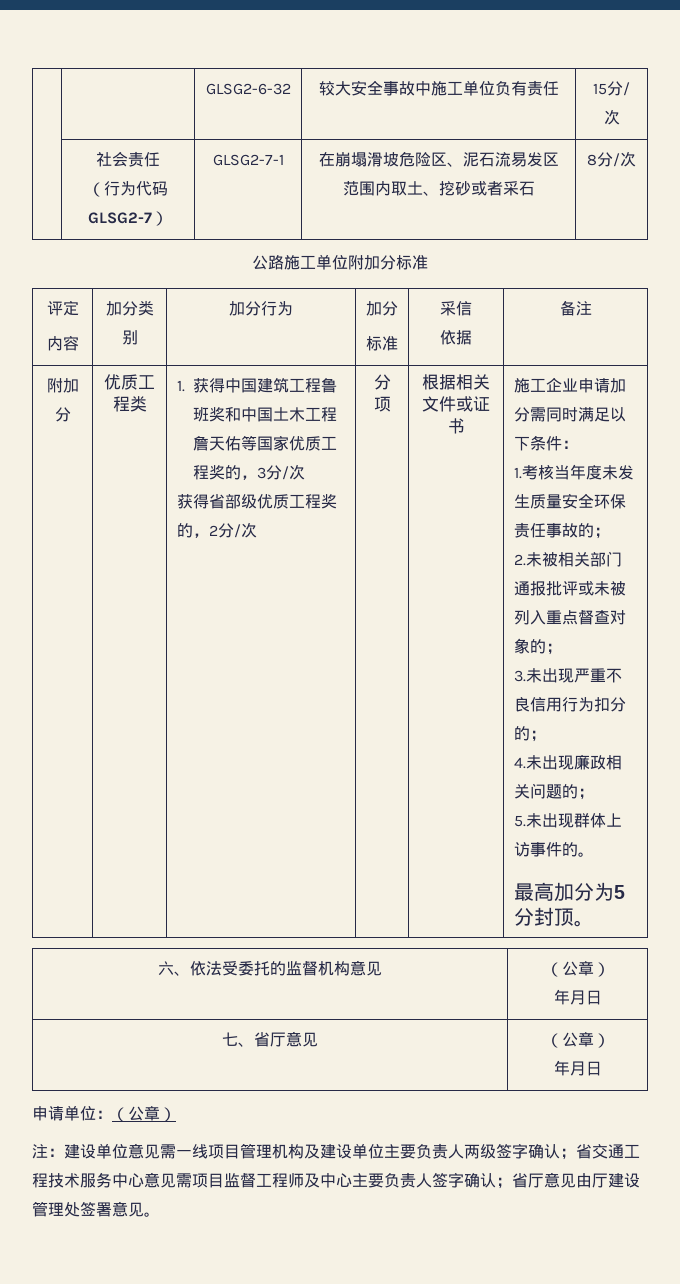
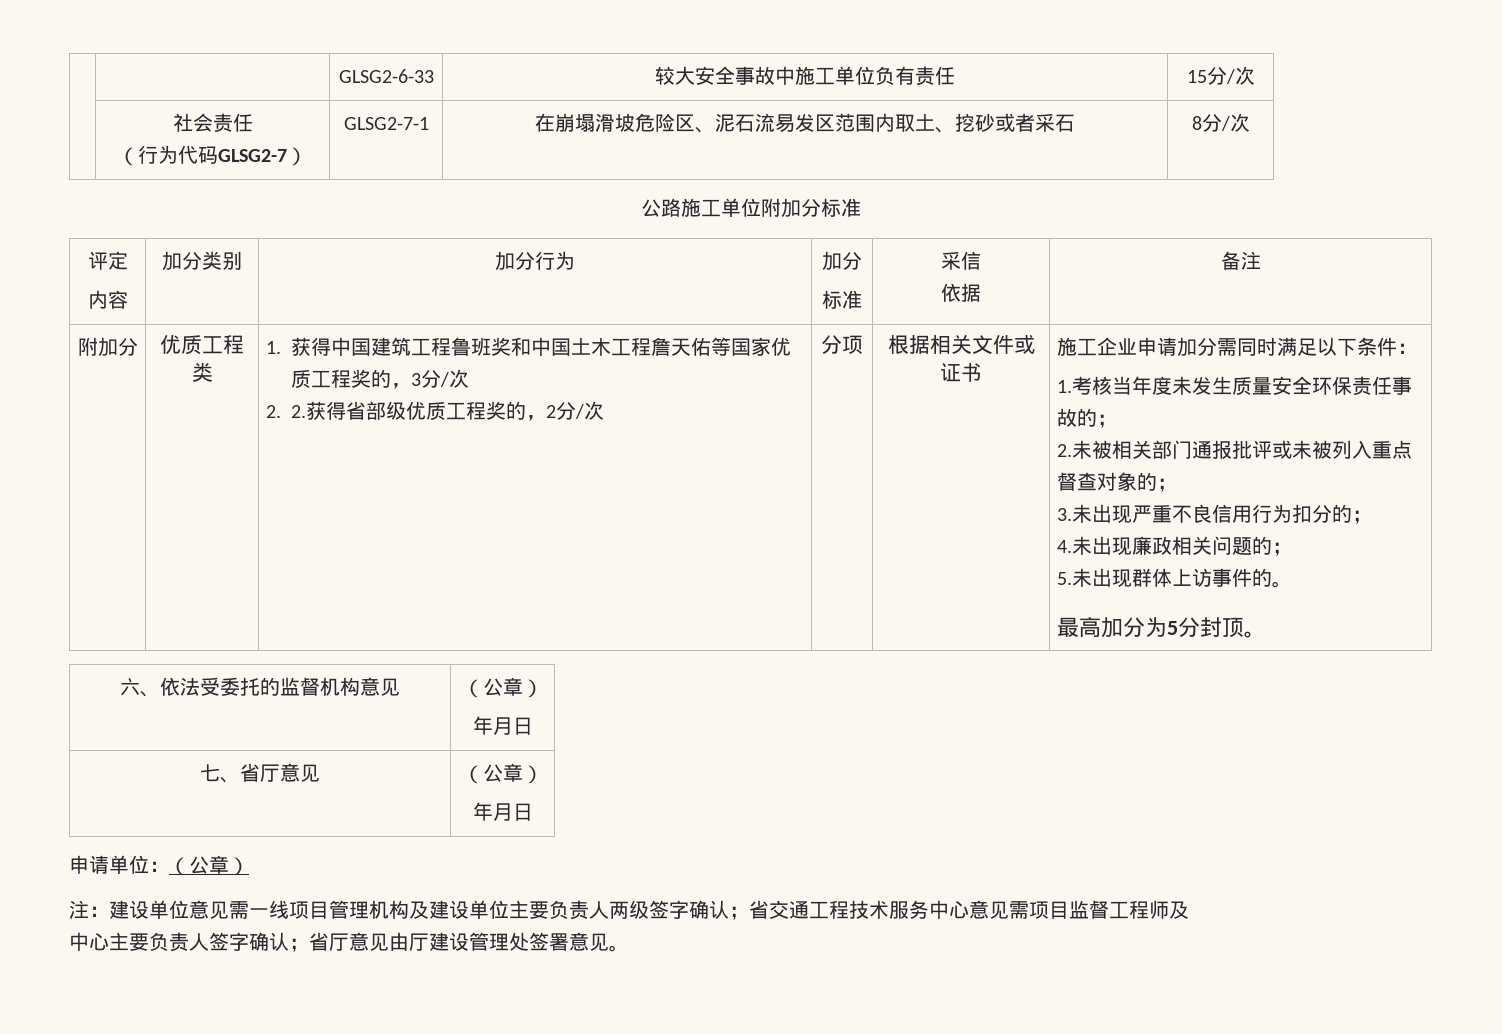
[205,83,291,95] | | GLSG2-6-32 -> [338,69,434,83] | | GLSG2-6-33
(305, 472) none -> [266,405,307,418] 2. 2.
(320, 1180) none -> (1189, 910) //

